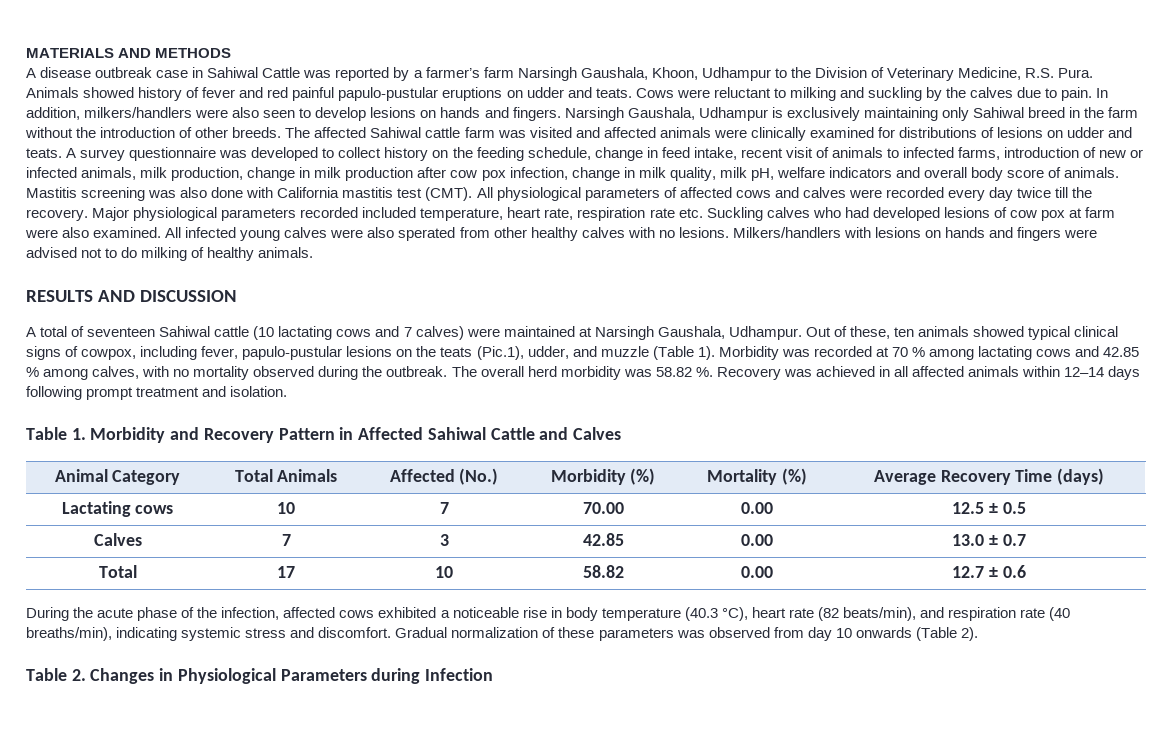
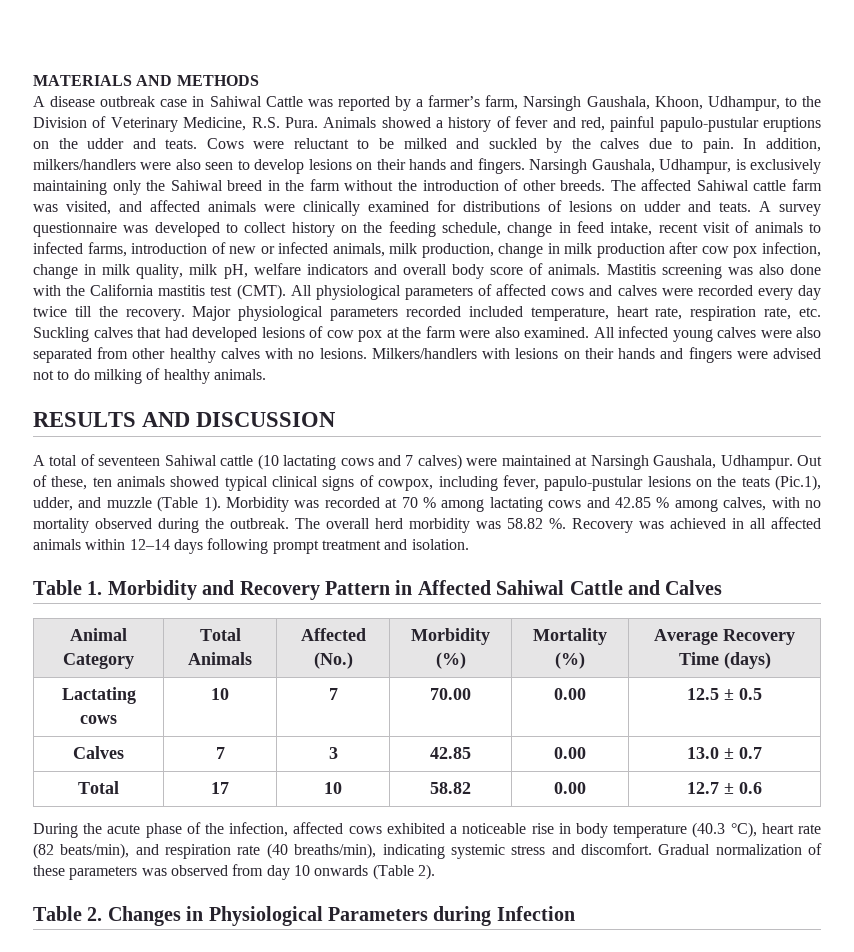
[483,67,514,78] farm -> [485,95,519,110] farm,
[701,67,771,81] Udhampur -> [707,96,780,111] Udhampur,
(135, 92) none -> [436,120,443,128] a
[267,87,289,98] red -> [580,117,605,131] red,
(523, 94) none -> [58,138,78,149] the
[789,87,922,101] milking and suckling -> [378,138,537,149] be milked and suckled
(437, 114) none -> [376,159,406,170] their
[698,107,768,121] Udhampur -> [659,159,732,174] Udhampur,
(969, 114) none -> [146,180,166,191] the
[529,127,572,138] visited -> [66,201,111,215] visited,
(274, 192) none -> [66,285,86,296] the
[649,208,675,218] rate -> [764,307,792,320] rate,
[812,207,841,218] who -> [137,327,161,338] that
(1083, 213) none -> [402,327,421,338] the
[398,227,456,241] sperated -> [33,348,92,363] separated
(941, 234) none -> [584,348,614,359] their

